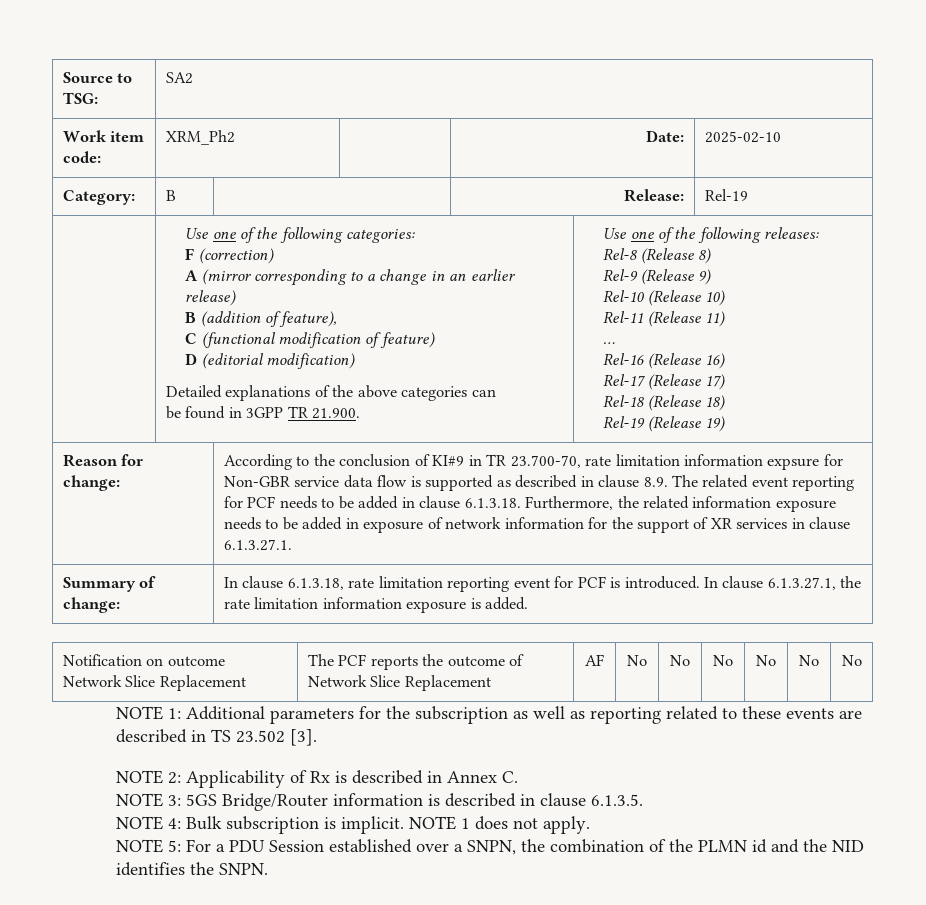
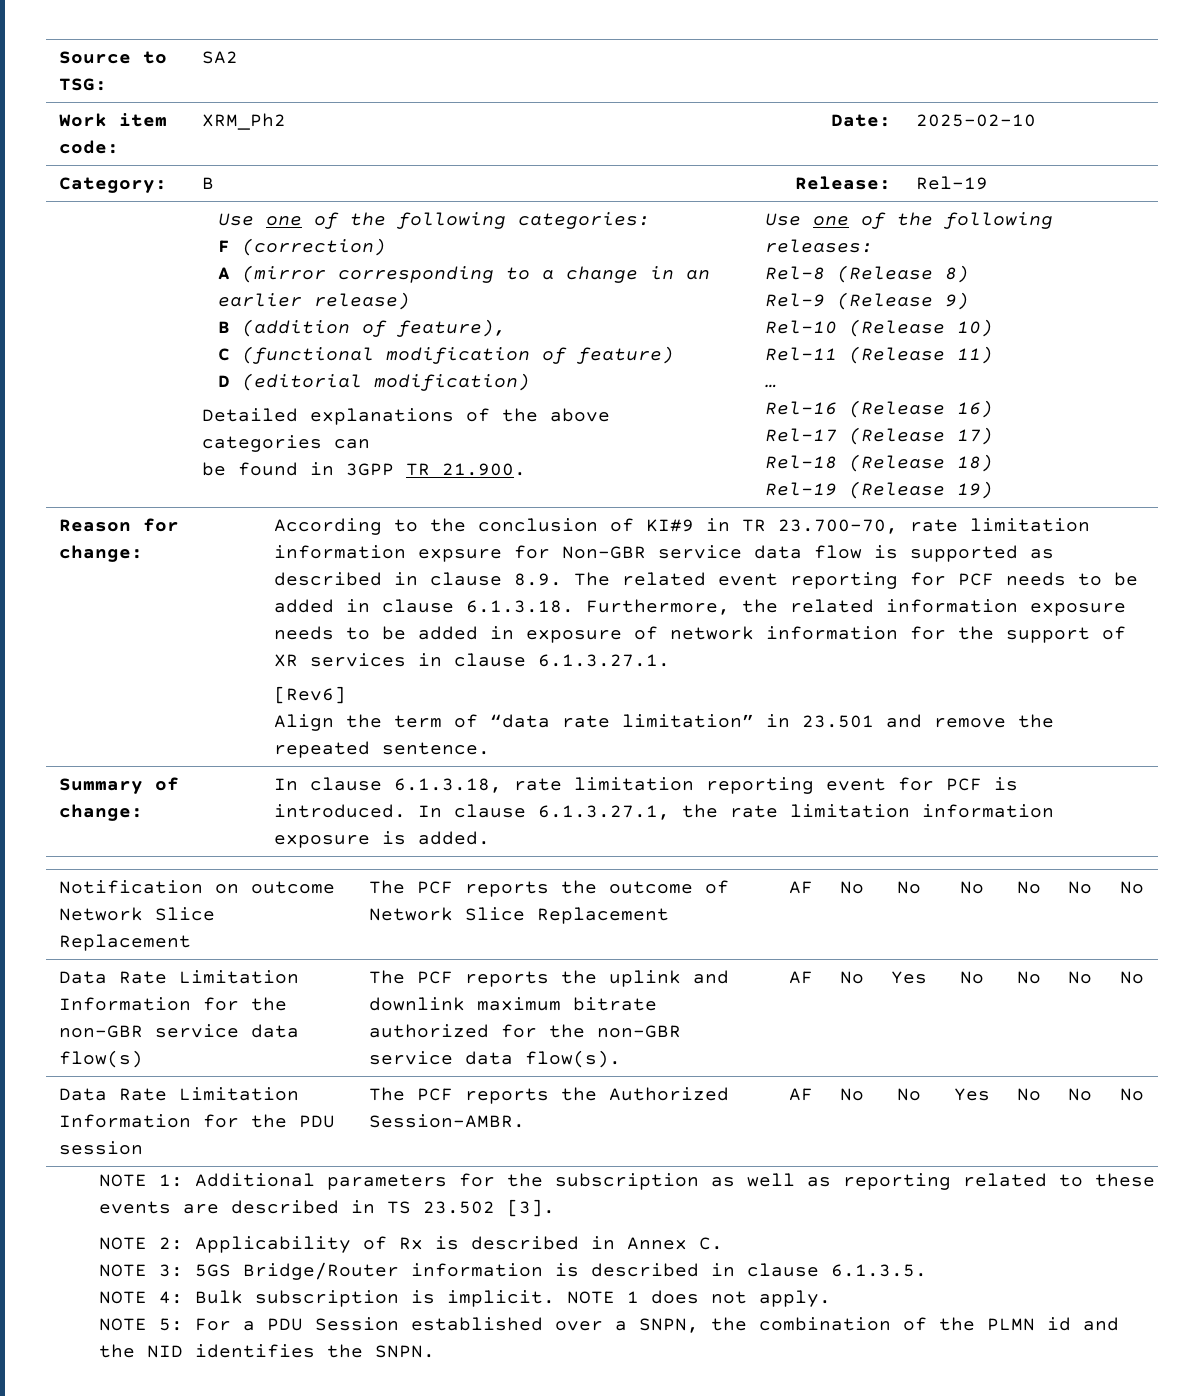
(292, 545) none -> [274,686,347,704] [274,714,1055,731] [274,741,491,758] // [Rev6] // Align the term of “data rate limitation” in 23.501 and remove the repeated sentence.
(862, 660) none -> [59,970,300,984] [59,997,288,1011] [59,1024,300,1038] [59,1050,144,1068] [369,970,730,987] [369,997,658,1011] [369,1024,682,1038] [369,1050,622,1068] [789,971,813,984] [840,971,864,984] [891,971,927,984] [960,971,984,984] [1017,971,1041,984] [1068,971,1092,984] [1119,971,1144,984] [59,1087,300,1101] [59,1114,336,1128] [59,1141,144,1155] [369,1087,730,1104] [369,1114,526,1128] [789,1088,813,1101] [840,1088,864,1101] [897,1088,921,1101] [954,1088,990,1101] [1017,1088,1041,1101] [1068,1088,1092,1101] [1119,1088,1144,1101] // Data Rate Limitation Information for the non-GBR service data flow(s) | The PCF reports the uplink and downlink maximum bitrate authorized for the non-GBR service data flow(s). | AF | No | Yes | No | No | No | No // Data Rate Limitation Information for the PDU session | The PCF reports the Authorized Session-AMBR. | AF | No | No | Yes | No | No | No

